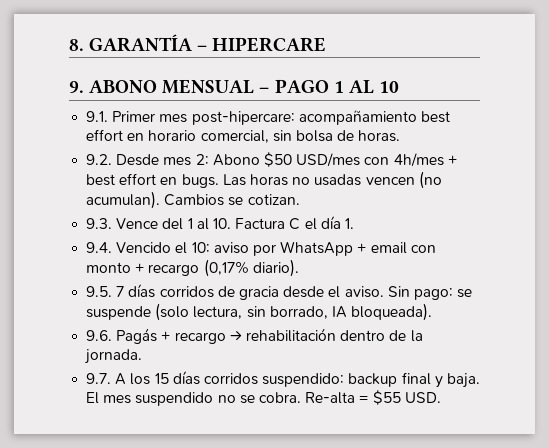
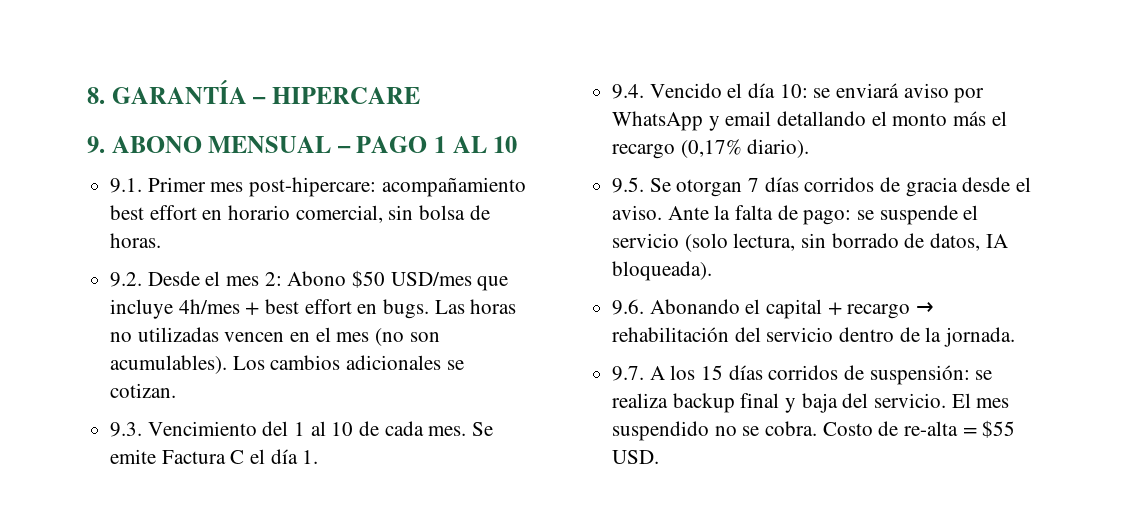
(160, 160) none -> [205,271,221,286] el
[364,157,390,165] con -> [477,276,509,291] [110,299,174,319] que incluye
[314,171,442,189] [86,191,225,209] usadas vencen (no acumulan). Cambios -> [137,327,440,346] [110,355,442,374] utilizadas vencen en el mes (no son acumulables). Los cambios adicionales
[116,218,159,229] Vence -> [147,421,257,436] Vencimiento
[212,218,231,229] 10. -> [331,421,494,436] [110,449,157,464] 10 de cada mes. Se emite
[191,241,436,256] [86,262,145,273] 10: aviso por WhatsApp + email con monto + -> [748,83,985,103] [612,111,1007,131] día 10: se enviará aviso por WhatsApp y email detallando el monto más el
(113, 291) none -> [649,178,743,197] Se otorgan
[387,286,410,297] Sin -> [667,205,798,220] Ante la falta de
(152, 313) none -> [963,205,979,220] [612,233,680,248] el servicio
[269,306,328,319] borrado, -> [831,233,981,251] borrado de datos,
[116,328,158,344] Pagás -> [649,299,823,319] Abonando el capital
(336, 335) none -> [734,327,834,342] del servicio
[262,372,480,388] suspendido: backup final y baja. -> [844,365,993,385] [612,393,947,413] de suspensión: se realiza backup final y baja del servicio.
[305,392,356,404] Re-alta -> [822,421,959,436] Costo de re-alta

